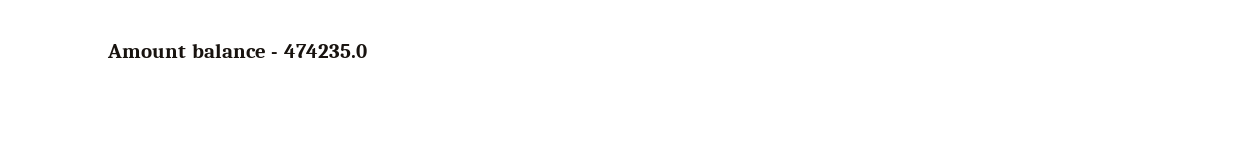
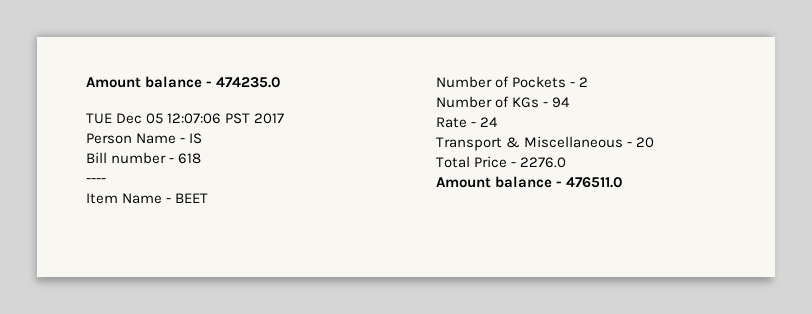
(367, 51) none -> [86,113,285,124] [86,133,203,144] [86,152,202,164] [86,178,106,183] [86,193,209,204] [436,76,589,88] [436,96,571,108] [436,117,499,128] [436,136,655,151] [436,156,567,168] [436,176,623,188] // TUE Dec 05 12:07:06 PST 2017 // Person Name - IS // Bill number - 618 // ---- // Item Name - BEET // Number of Pockets - 2 // Number of KGs - 94 // Rate - 24 // Transport & Miscellaneous - 20 // Total Price - 2276.0 // Amount balance - 476511.0

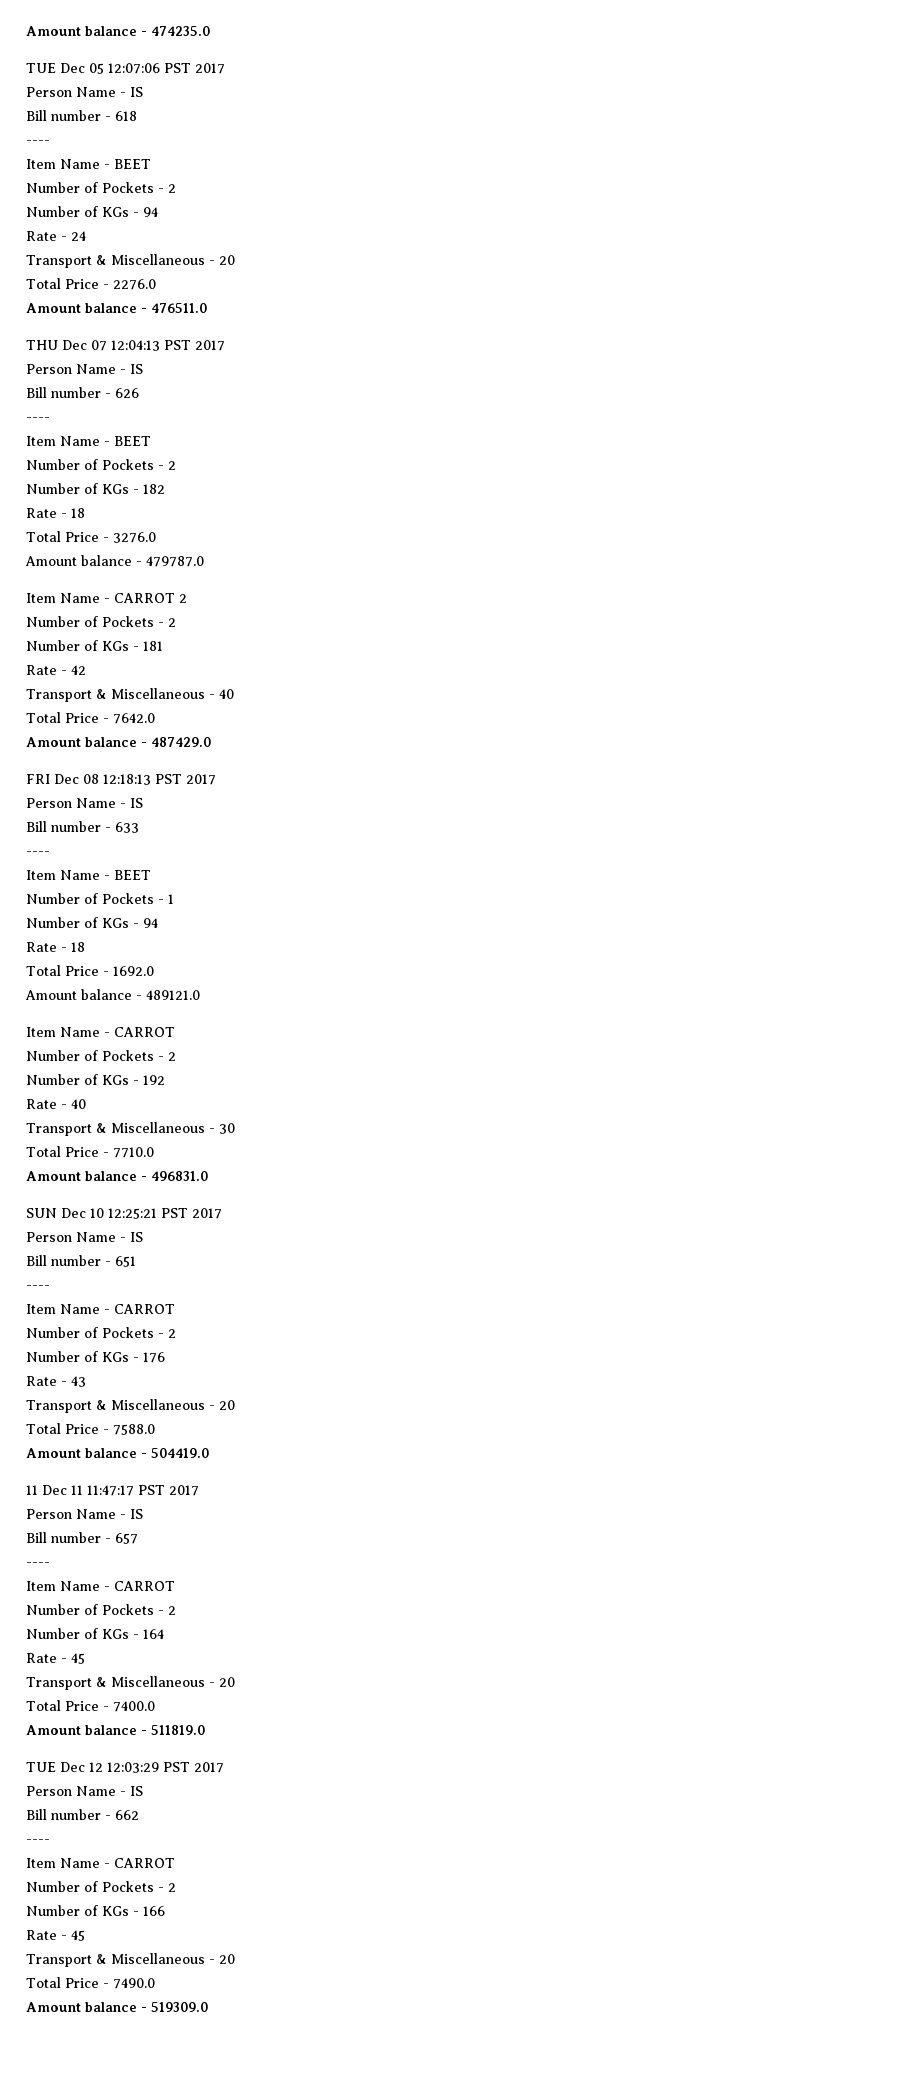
(623, 182) none -> [26,340,225,351] [26,364,143,374] [26,387,139,398] [26,417,50,422] [26,436,151,446] [26,459,176,470] [26,483,165,494] [26,508,85,518] [26,531,156,543] [25,555,204,567] [26,593,187,603] [26,616,176,627] [26,640,163,651] [26,665,86,675] [26,688,234,702] [26,712,155,724] [26,737,211,747] [26,774,216,785] [26,798,143,808] [26,821,139,833] [26,851,50,856] [26,870,151,880] [26,893,174,904] [26,917,158,928] [26,942,85,952] [26,965,154,976] [25,989,200,1000] [26,1027,175,1037] [26,1050,176,1061] [26,1074,165,1085] [26,1099,86,1109] [26,1122,235,1136] [26,1146,154,1158] [26,1171,208,1181] [26,1208,222,1219] [26,1232,143,1242] [26,1255,136,1267] [26,1285,50,1290] [26,1304,175,1314] [26,1327,176,1338] [26,1351,165,1363] [26,1376,86,1387] [26,1399,235,1413] [26,1423,155,1435] [26,1448,209,1458] [26,1485,199,1496] [26,1509,143,1519] [26,1532,138,1544] [26,1562,50,1567] [26,1581,175,1591] [26,1604,176,1615] [26,1628,164,1639] [26,1653,85,1664] [26,1676,235,1690] [26,1700,155,1712] [26,1725,205,1735] [26,1762,224,1773] [26,1786,143,1796] [26,1809,139,1820] [26,1839,50,1844] [26,1858,175,1868] [26,1881,176,1892] [26,1905,165,1916] [26,1930,85,1941] [26,1953,235,1967] [26,1977,155,1989] [26,2002,208,2012] // THU Dec 07 12:04:13 PST 2017 // Person Name - IS // Bill number - 626 // ---- // Item Name - BEET // Number of Pockets - 2 // Number of KGs - 182 // Rate - 18 // Total Price - 3276.0 // Amount balance - 479787.0 // Item Name - CARROT 2 // Number of Pockets - 2 // Number of KGs - 181 // Rate - 42 // Transport & Miscellaneous - 40 // Total Price - 7642.0 // Amount balance - 487429.0 // FRI Dec 08 12:18:13 PST 2017 // Person Name - IS // Bill number - 633 // ---- // Item Name - BEET // Number of Pockets - 1 // Number of KGs - 94 // Rate - 18 // Total Price - 1692.0 // Amount balance - 489121.0 // Item Name - CARROT // Number of Pockets - 2 // Number of KGs - 192 // Rate - 40 // Transport & Miscellaneous - 30 // Total Price - 7710.0 // Amount balance - 496831.0 // SUN Dec 10 12:25:21 PST 2017 // Person Name - IS // Bill number - 651 // ---- // Item Name - CARROT // Number of Pockets - 2 // Number of KGs - 176 // Rate - 43 // Transport & Miscellaneous - 20 // Total Price - 7588.0 // Amount balance - 504419.0 // 11 Dec 11 11:47:17 PST 2017 // Person Name - IS // Bill number - 657 // ---- // Item Name - CARROT // Number of Pockets - 2 // Number of KGs - 164 // Rate - 45 // Transport & Miscellaneous - 20 // Total Price - 7400.0 // Amount balance - 511819.0 // TUE Dec 12 12:03:29 PST 2017 // Person Name - IS // Bill number - 662 // ---- // Item Name - CARROT // Number of Pockets - 2 // Number of KGs - 166 // Rate - 45 // Transport & Miscellaneous - 20 // Total Price - 7490.0 // Amount balance - 519309.0

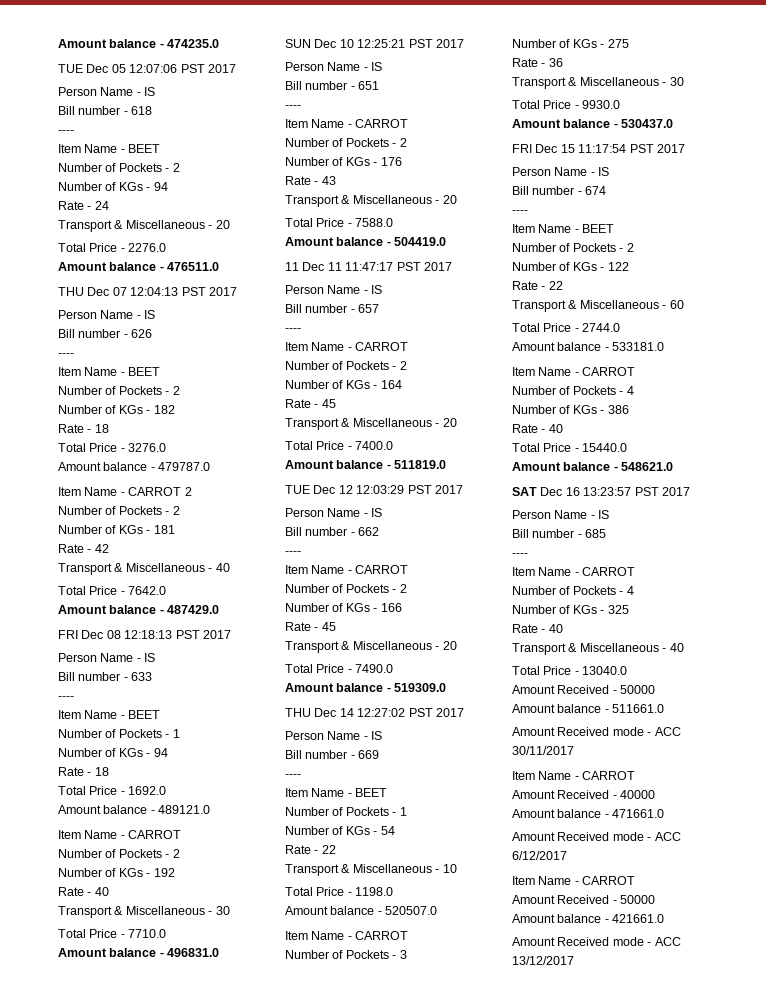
(208, 2007) none -> [285,708,464,717] [285,731,383,740] [285,750,380,759] [285,774,301,778] [285,788,388,797] [285,807,407,816] [285,826,395,835] [285,845,336,854] [285,864,457,876] [285,887,394,896] [285,906,438,915] [285,931,409,940] [285,950,407,959] [512,39,629,48] [512,58,563,67] [512,77,684,89] [512,100,621,109] [512,119,674,128] [512,144,685,153] [512,167,610,176] [512,186,607,195] [512,210,528,214] [512,224,615,233] [512,243,634,252] [512,262,629,271] [512,281,563,290] [512,300,684,312] [512,323,621,332] [512,342,665,351] [512,367,636,376] [512,386,634,395] [512,405,629,414] [512,424,563,433] [512,443,628,452] [512,462,674,471] [512,487,690,496] [512,510,610,519] [512,529,607,538] [512,553,528,557] [512,567,636,576] [512,586,634,595] [512,605,629,614] [512,624,563,633] [512,643,684,655] [512,666,628,675] [512,685,656,694] [512,704,665,713] [512,727,681,736] [512,746,574,755] [512,771,636,780] [512,790,656,799] [512,809,665,818] [512,832,681,841] [512,851,567,860] [512,876,636,885] [512,895,656,904] [512,914,665,923] [512,937,681,946] [512,956,574,965] // THU Dec 14 12:27:02 PST 2017 // Person Name - IS // Bill number - 669 // ---- // Item Name - BEET // Number of Pockets - 1 // Number of KGs - 54 // Rate - 22 // Transport & Miscellaneous - 10 // Total Price - 1198.0 // Amount balance - 520507.0 // Item Name - CARROT // Number of Pockets - 3 // Number of KGs - 275 // Rate - 36 // Transport & Miscellaneous - 30 // Total Price - 9930.0 // Amount balance - 530437.0 // FRI Dec 15 11:17:54 PST 2017 // Person Name - IS // Bill number - 674 // ---- // Item Name - BEET // Number of Pockets - 2 // Number of KGs - 122 // Rate - 22 // Transport & Miscellaneous - 60 // Total Price - 2744.0 // Amount balance - 533181.0 // Item Name - CARROT // Number of Pockets - 4 // Number of KGs - 386 // Rate - 40 // Total Price - 15440.0 // Amount balance - 548621.0 // SAT Dec 16 13:23:57 PST 2017 // Person Name - IS // Bill number - 685 // ---- // Item Name - CARROT // Number of Pockets - 4 // Number of KGs - 325 // Rate - 40 // Transport & Miscellaneous - 40 // Total Price - 13040.0 // Amount Received - 50000 // Amount balance - 511661.0 // Amount Received mode - ACC 30/11/2017 // Item Name - CARROT // Amount Received - 40000 // Amount balance - 471661.0 // Amount Received mode - ACC 6/12/2017 // Item Name - CARROT // Amount Received - 50000 // Amount balance - 421661.0 // Amount Received mode - ACC 13/12/2017

